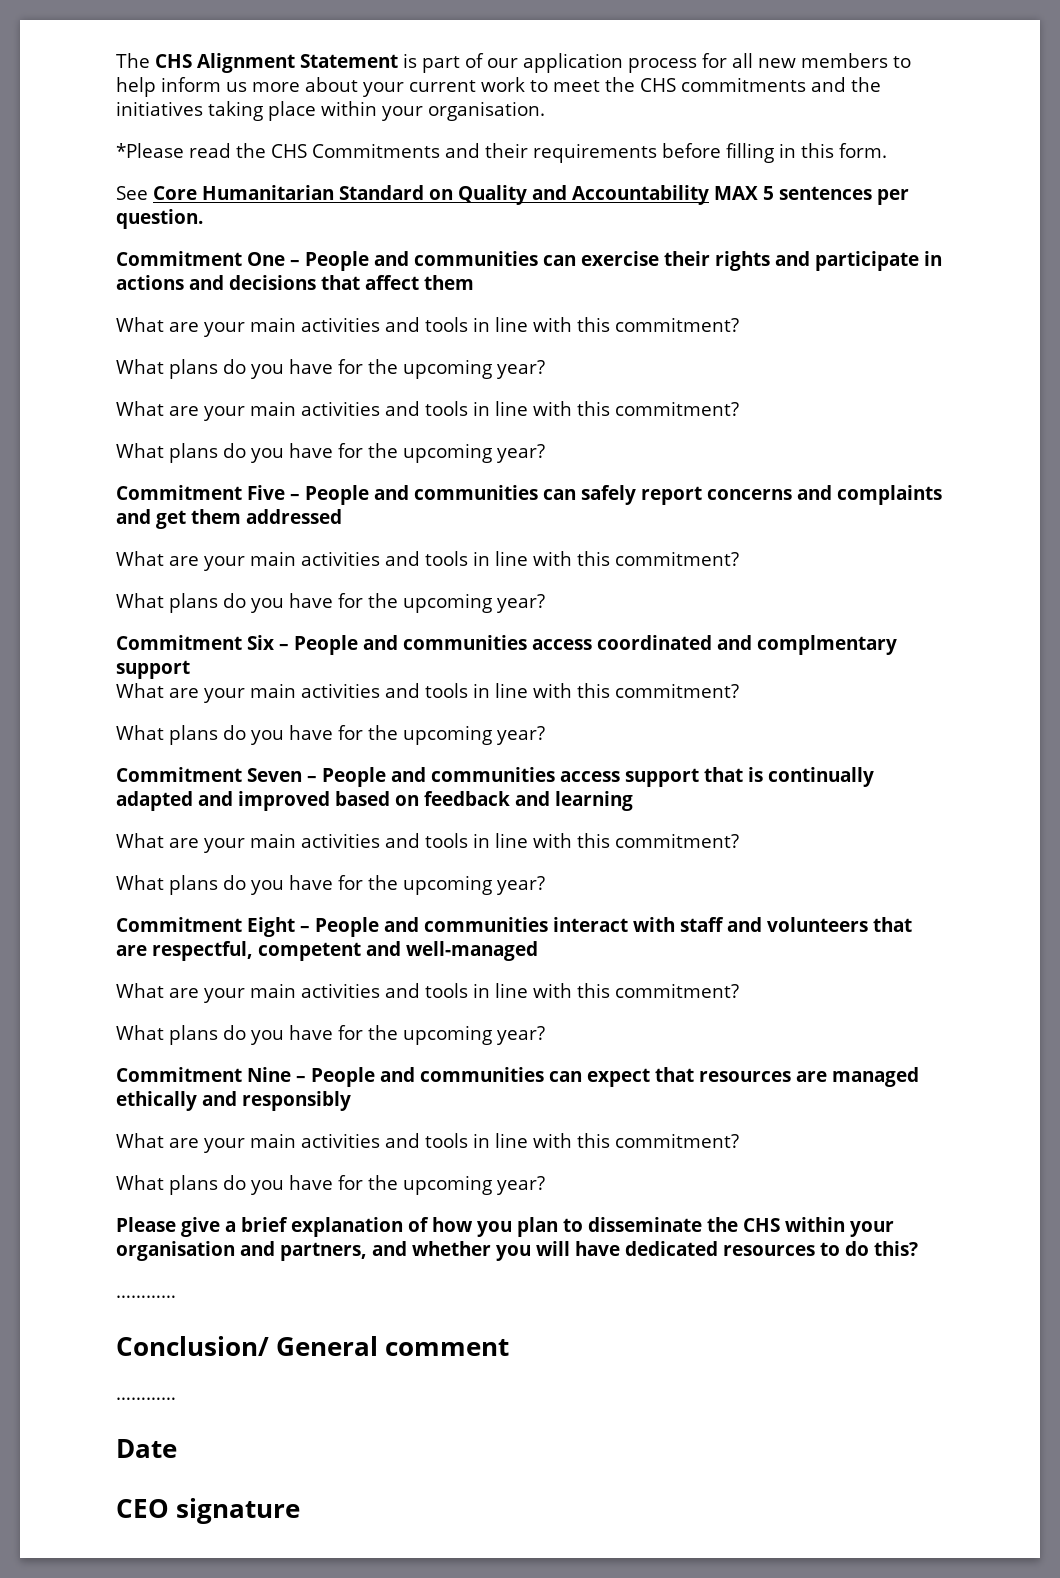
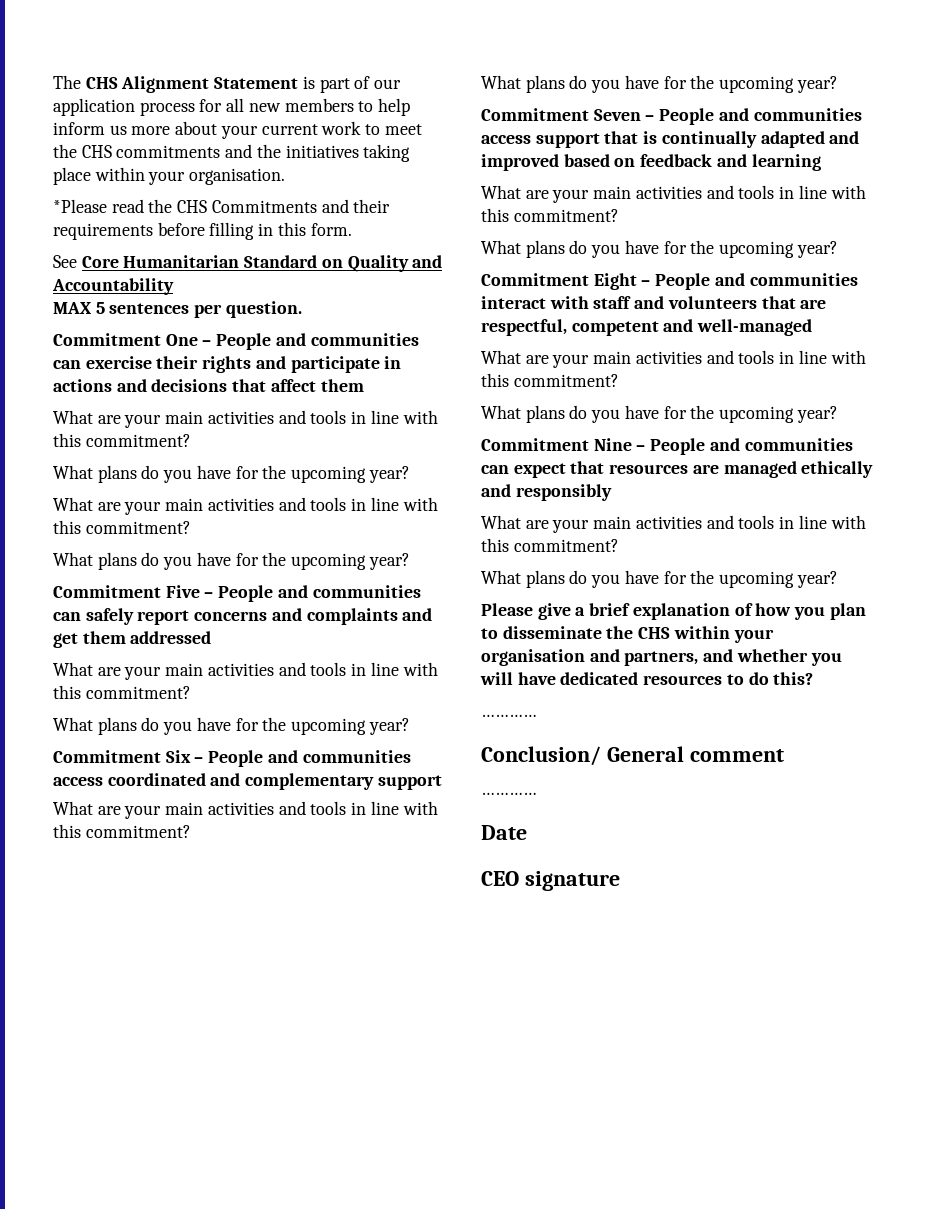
(709, 195) none -> (174, 286) //
[757,635,897,655] complmentary -> [245,773,375,790] complementary

